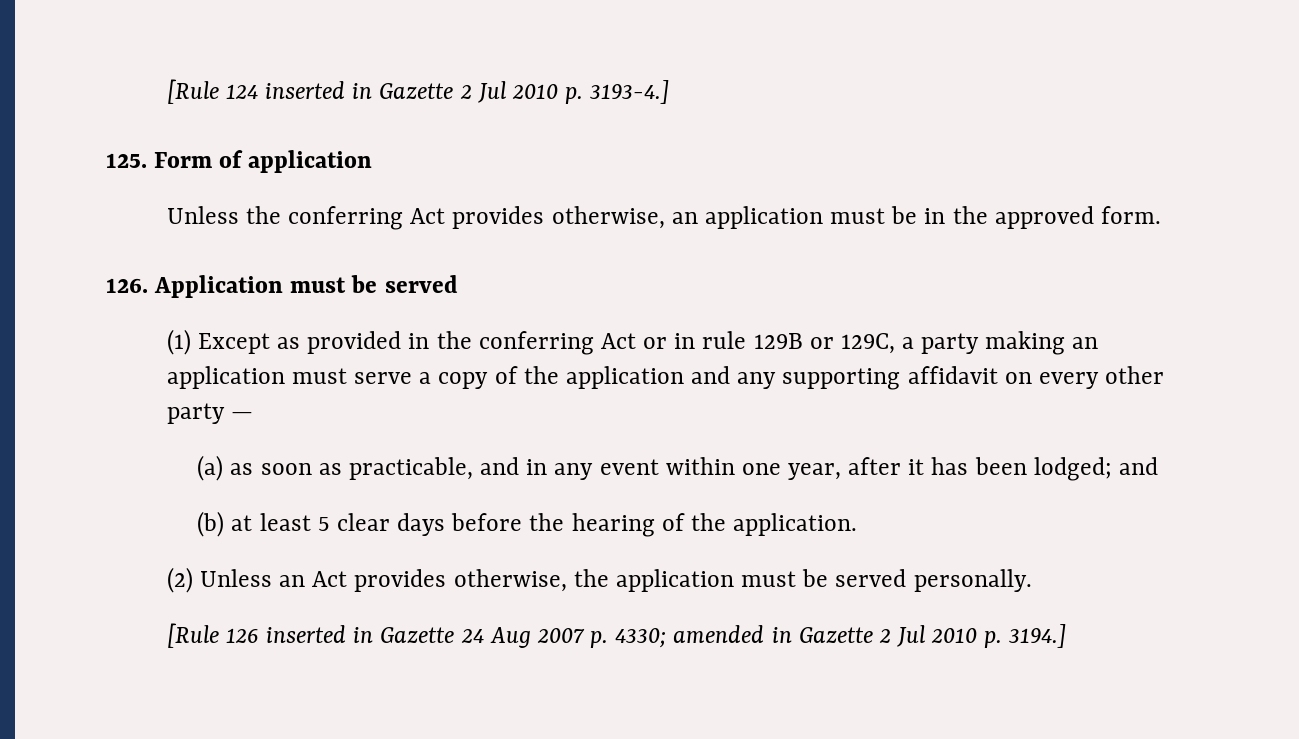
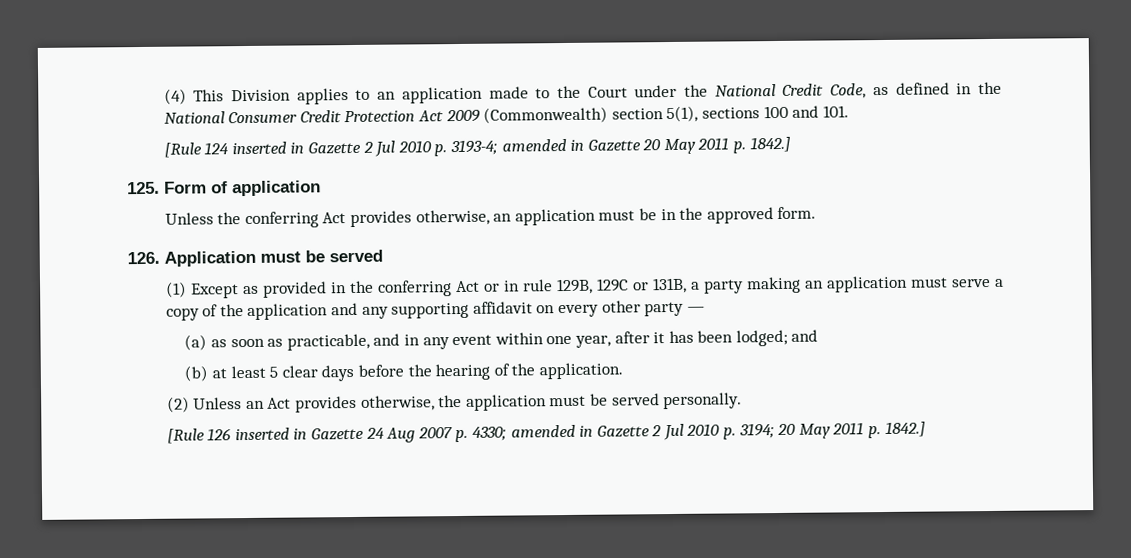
(166, 91) none -> [163,81,1003,105] [163,105,849,124] (4) This Division applies to an application made to the Court under the National Credit Code, as defined in the National Consumer Credit Protection Act 2009 (Commonwealth) section 5(1), sections 100 and 101. //
[590,80,670,104] 3193-4.] -> [449,136,791,156] 3193-4; amended in Gazette 20 May 2011 p. 1842.]
[753,333,895,354] 129B or 129C, -> [556,277,687,295] 129B, 129C or 131B,
[1009,624,1067,648] 3194.] -> [738,421,926,439] 3194; 20 May 2011 p. 1842.]

